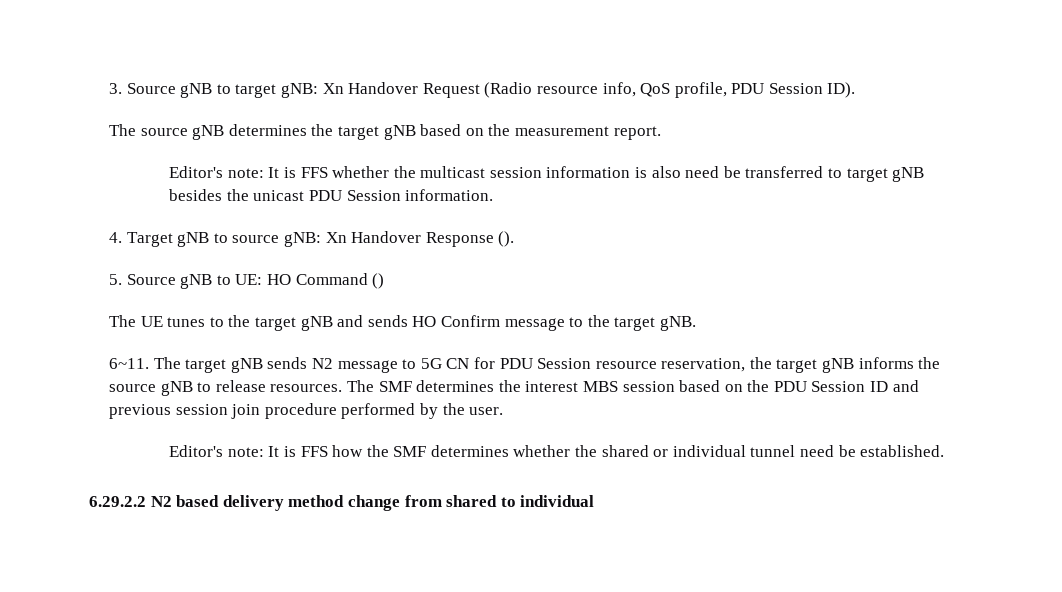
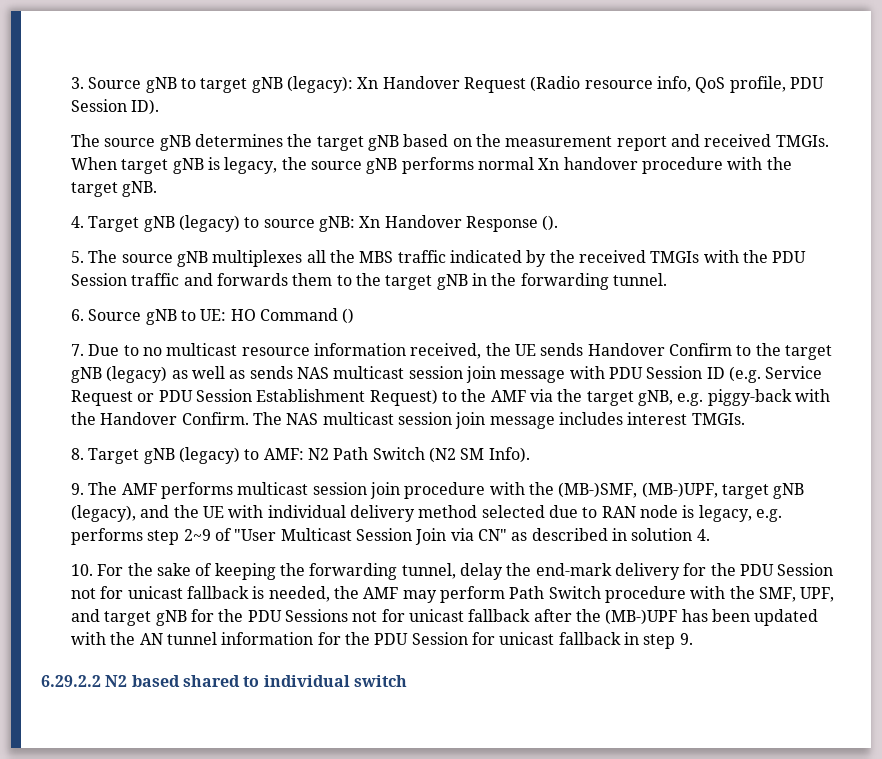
[280,83,318,98] gNB: -> [251,76,353,93] gNB (legacy):
[613,126,661,140] [169,166,925,182] [169,189,494,201] report. // Editor's note: It is FFS whether the multicast session information is also need be transferred to target gNB besides the unicast PDU Session information. -> [616,134,829,151] [71,157,792,174] [71,181,158,197] report and received TMGIs. When target gNB is legacy, the source gNB performs normal Xn handover procedure with the target gNB.
(210, 239) none -> [179,215,241,232] (legacy)
(123, 279) none -> [88,250,807,267] [71,273,667,290] [71,309,85,321] The source gNB multiplexes all the MBS traffic indicated by the received TMGIs with the PDU Session traffic and forwards them to the target gNB in the forwarding tunnel. // 6.
[109,315,696,331] [109,357,941,373] [109,380,919,396] [109,403,504,419] [169,445,945,457] The UE tunes to the target gNB and sends HO Confirm message to the target gNB. // 6~11. The target gNB sends N2 message to 5G CN for PDU Session resource reservation, the target gNB informs the source gNB to release resources. The SMF determines the interest MBS session based on the PDU Session ID and previous session join procedure performed by the user. // Editor's note: It is FFS how the SMF determines whether the shared or individual tunnel need be established. -> [71,343,832,360] [71,366,823,383] [71,389,830,406] [71,412,745,429] [71,447,530,464] [71,482,805,499] [71,505,782,522] [71,528,710,545] [71,563,834,580] [71,586,835,603] [71,609,819,626] [71,632,693,649] 7. Due to no multicast resource information received, the UE sends Handover Confirm to the target gNB (legacy) as well as sends NAS multicast session join message with PDU Session ID (e.g. Service Request or PDU Session Establishment Request) to the AMF via the target gNB, e.g. piggy-back with the Handover Confirm. The NAS multicast session join message includes interest TMGIs. // 8. Target gNB (legacy) to AMF: N2 Path Switch (N2 SM Info). // 9. The AMF performs multicast session join procedure with the (MB-)SMF, (MB-)UPF, target gNB (legacy), and the UE with individual delivery method selected due to RAN node is legacy, e.g. performs step 2~9 of "User Multicast Session Join via CN" as described in solution 4. // 10. For the sake of keeping the forwarding tunnel, delay the end-mark delivery for the PDU Session not for unicast fallback is needed, the AMF may perform Path Switch procedure with the SMF, UPF, and target gNB for the PDU Sessions not for unicast fallback after the (MB-)UPF has been updated with the AN tunnel information for the PDU Session for unicast fallback in step 9.
[222,495,442,511] delivery method change from -> (180, 681) none
(595, 501) none -> [353,675,407,687] switch

